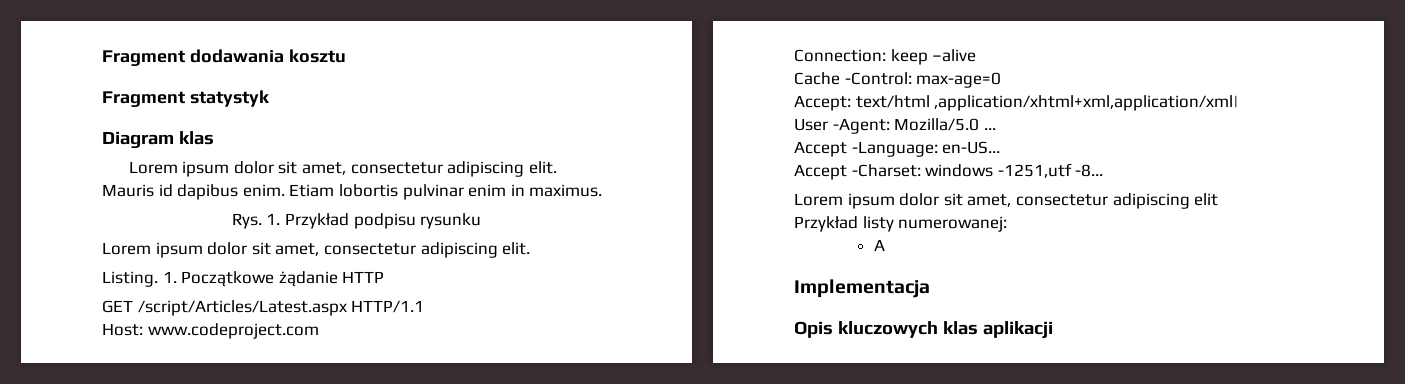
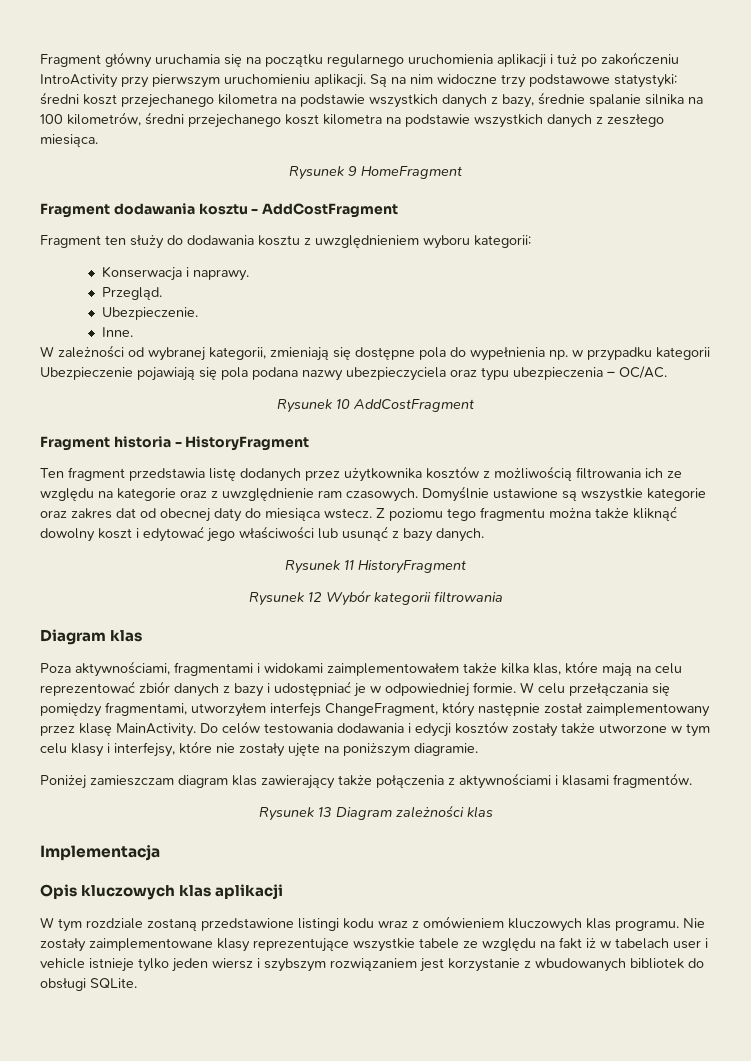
[102,49,346,66] [102,90,269,107] [102,131,214,149] [128,161,557,177] [102,184,603,200] [231,213,482,229] [102,242,531,258] [102,271,385,287] [102,300,425,316] [102,323,319,339] [794,49,977,65] [794,72,1002,88] [794,95,1240,111] [794,118,996,134] [794,141,1001,157] [794,163,1104,180] [794,193,1219,209] [794,216,1008,232] [873,239,885,251] Fragment dodawania kosztu // Fragment statystyk // Diagram klas // Lorem ipsum dolor sit amet, consectetur adipiscing elit. Mauris id dapibus enim. Etiam lobortis pulvinar enim in maximus. // Rys. 1. Przykład podpisu rysunku // Lorem ipsum dolor sit amet, consectetur adipiscing elit. // Listing. 1. Początkowe żądanie HTTP // GET /script/Articles/Latest.aspx HTTP/1.1 // Host: www.codeproject.com // Connection: keep –alive // Cache -Control: max-age=0 // Accept: text/html ,application/xhtml+xml,application/xml| // User -Agent: Mozilla/5.0 ... // Accept -Language: en-US... // Accept -Charset: windows -1251,utf -8... // Lorem ipsum dolor sit amet, consectetur adipiscing elit // Przykład listy numerowanej: // A -> [40,52,679,68] [40,74,677,88] [40,92,703,108] [40,112,664,128] [40,134,98,147] [289,166,462,180] [40,203,399,218] [40,235,531,249] [102,266,250,281] [102,287,163,300] [102,307,199,320] [102,327,134,337] [40,345,710,361] [40,366,667,381] [277,399,474,413] [40,436,310,451] [40,466,682,482] [40,486,706,502] [40,506,677,522] [40,526,484,542] [285,560,466,574] [248,590,503,606] [40,629,143,645] [40,661,682,677] [40,681,670,697] [40,701,710,717] [40,721,710,737] [40,741,478,757] [40,773,692,789] [258,805,493,821] Fragment główny uruchamia się na początku regularnego uruchomienia aplikacji i tuż po zakończeniu IntroActivity przy pierwszym uruchomieniu aplikacji. Są na nim widoczne trzy podstawowe statystyki: średni koszt przejechanego kilometra na podstawie wszystkich danych z bazy, średnie spalanie silnika na 100 kilometrów, średni przejechanego koszt kilometra na podstawie wszystkich danych z zeszłego miesiąca. // Rysunek 9 HomeFragment // Fragment dodawania kosztu - AddCostFragment // Fragment ten służy do dodawania kosztu z uwzględnieniem wyboru kategorii: // Konserwacja i naprawy. // Przegląd. // Ubezpieczenie. // Inne. // W zależności od wybranej kategorii, zmieniają się dostępne pola do wypełnienia np. w przypadku kategorii Ubezpieczenie pojawiają się pola podana nazwy ubezpieczyciela oraz typu ubezpieczenia – OC/AC. // Rysunek 10 AddCostFragment // Fragment historia - HistoryFragment // Ten fragment przedstawia listę dodanych przez użytkownika kosztów z możliwością filtrowania ich ze względu na kategorie oraz z uwzględnienie ram czasowych. Domyślnie ustawione są wszystkie kategorie oraz zakres dat od obecnej daty do miesiąca wstecz. Z poziomu tego fragmentu można także kliknąć dowolny koszt i edytować jego właściwości lub usunąć z bazy danych. // Rysunek 11 HistoryFragment // Rysunek 12 Wybór kategorii filtrowania // Diagram klas // Poza aktywnościami, fragmentami i widokami zaimplementowałem także kilka klas, które mają na celu reprezentować zbiór danych z bazy i udostępniać je w odpowiedniej formie. W celu przełączania się pomiędzy fragmentami, utworzyłem interfejs ChangeFragment, który następnie został zaimplementowany przez klasę MainActivity. Do celów testowania dodawania i edycji kosztów zostały także utworzone w tym celu klasy i interfejsy, które nie zostały ujęte na poniższym diagramie. // Poniżej zamieszczam diagram klas zawierający także połączenia z aktywnościami i klasami fragmentów. // Rysunek 13 Diagram zależności klas
(1053, 330) none -> [40,916,705,932] [40,937,708,952] [40,958,704,972] [40,978,137,991] // W tym rozdziale zostaną przedstawione listingi kodu wraz z omówieniem kluczowych klas programu. Nie zostały zaimplementowane klasy reprezentujące wszystkie tabele ze względu na fakt iż w tabelach user i vehicle istnieje tylko jeden wiersz i szybszym rozwiązaniem jest korzystanie z wbudowanych bibliotek do obsługi SQLite.

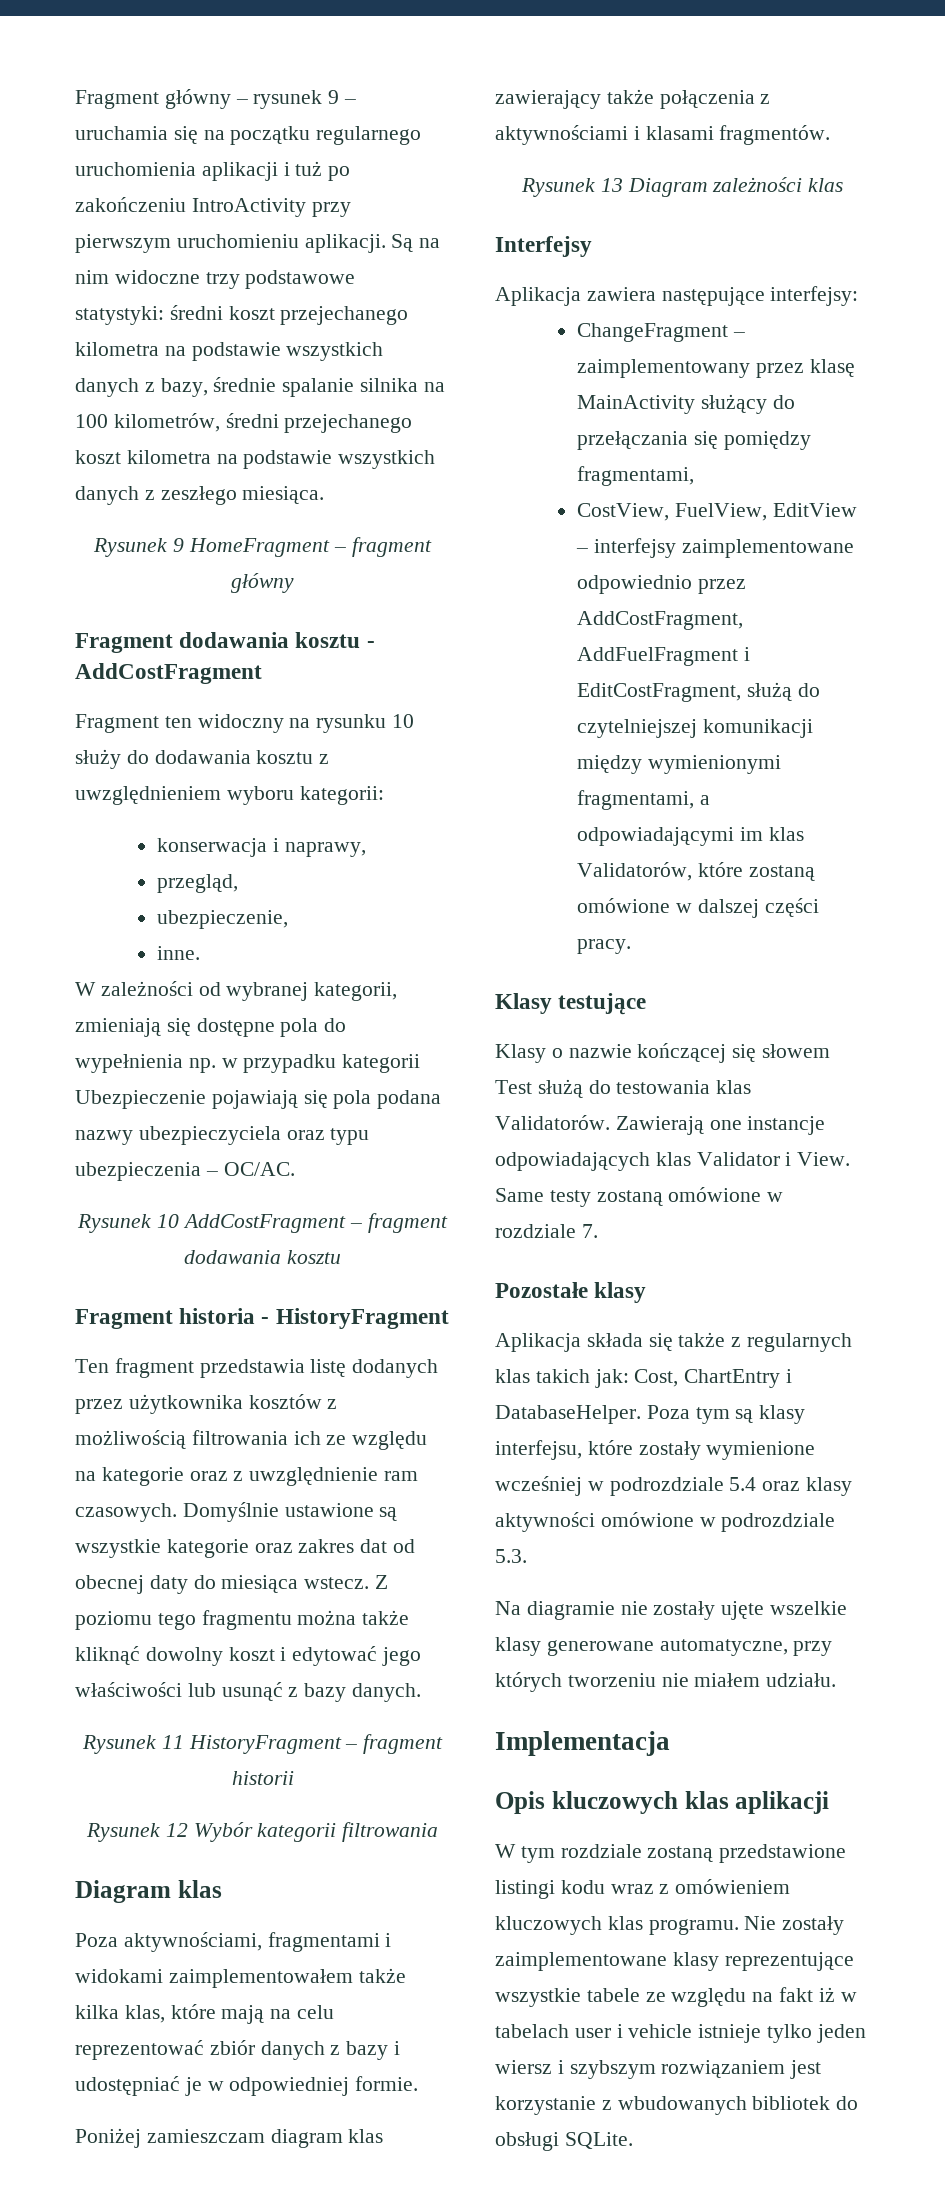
(152, 60) none -> [235,90,357,109] – rysunek 9 –
(462, 172) none -> [333,537,432,557] [231,573,294,593] – fragment główny
(126, 240) none -> [197,714,415,733] widoczny na rysunku 10
[102,266,250,281] [102,287,163,300] [102,307,199,320] [102,327,134,337] Konserwacja i naprawy. // Przegląd. // Ubezpieczenie. // Inne. -> [157,838,367,857] [157,874,239,893] [157,910,289,929] [157,946,201,960] konserwacja i naprawy, // przegląd, // ubezpieczenie, // inne.
(474, 405) none -> [349,1213,448,1233] [184,1250,341,1264] – fragment dodawania kosztu
(466, 567) none -> [345,1734,444,1754] [231,1771,294,1785] – fragment historii
[520,682,670,696] [40,701,710,717] [40,721,710,737] [40,741,478,757] W celu przełączania się pomiędzy fragmentami, utworzyłem interfejs ChangeFragment, który następnie został zaimplementowany przez klasę MainActivity. Do celów testowania dodawania i edycji kosztów zostały także utworzone w tym celu klasy i interfejsy, które nie zostały ujęte na poniższym diagramie. -> (419, 2083) none
(493, 812) none -> [495,236,592,257] [495,286,859,306] [577,323,746,342] [577,359,856,378] [577,394,796,414] [577,431,812,450] [577,466,695,486] [577,503,858,521] [576,538,855,558] [577,575,747,594] [577,611,744,630] [577,647,751,666] [577,682,821,702] [577,719,814,738] [577,755,782,774] [577,790,711,810] [577,827,805,846] [577,862,816,881] [577,898,819,918] [577,939,632,954] [495,993,647,1015] [495,1043,831,1063] [495,1079,752,1098] [495,1115,826,1135] [495,1152,851,1171] [495,1187,784,1207] [495,1224,598,1238] [495,1282,647,1303] [495,1332,853,1352] [495,1369,793,1388] [495,1405,806,1424] [495,1440,816,1460] [495,1476,853,1496] [495,1512,836,1532] [495,1549,527,1563] [495,1601,848,1620] [495,1637,833,1656] [495,1672,837,1692] // Interfejsy // Aplikacja zawiera następujące interfejsy: // ChangeFragment – zaimplementowany przez klasę MainActivity służący do przełączania się pomiędzy fragmentami, // CostView, FuelView, EditView – interfejsy zaimplementowane odpowiednio przez AddCostFragment, AddFuelFragment i EditCostFragment, służą do czytelniejszej komunikacji między wymienionymi fragmentami, a odpowiadającymi im klas Validatorów, które zostaną omówione w dalszej części pracy. // Klasy testujące // Klasy o nazwie kończącej się słowem Test służą do testowania klas Validatorów. Zawierają one instancje odpowiadających klas Validator i View. Same testy zostaną omówione w rozdziale 7. // Pozostałe klasy // Aplikacja składa się także z regularnych klas takich jak: Cost, ChartEntry i DatabaseHelper. Poza tym są klasy interfejsu, które zostały wymienione wcześniej w podrozdziale 5.4 oraz klasy aktywności omówione w podrozdziale 5.3. // Na diagramie nie zostały ujęte wszelkie klasy generowane automatyczne, przy których tworzeniu nie miałem udziału.

